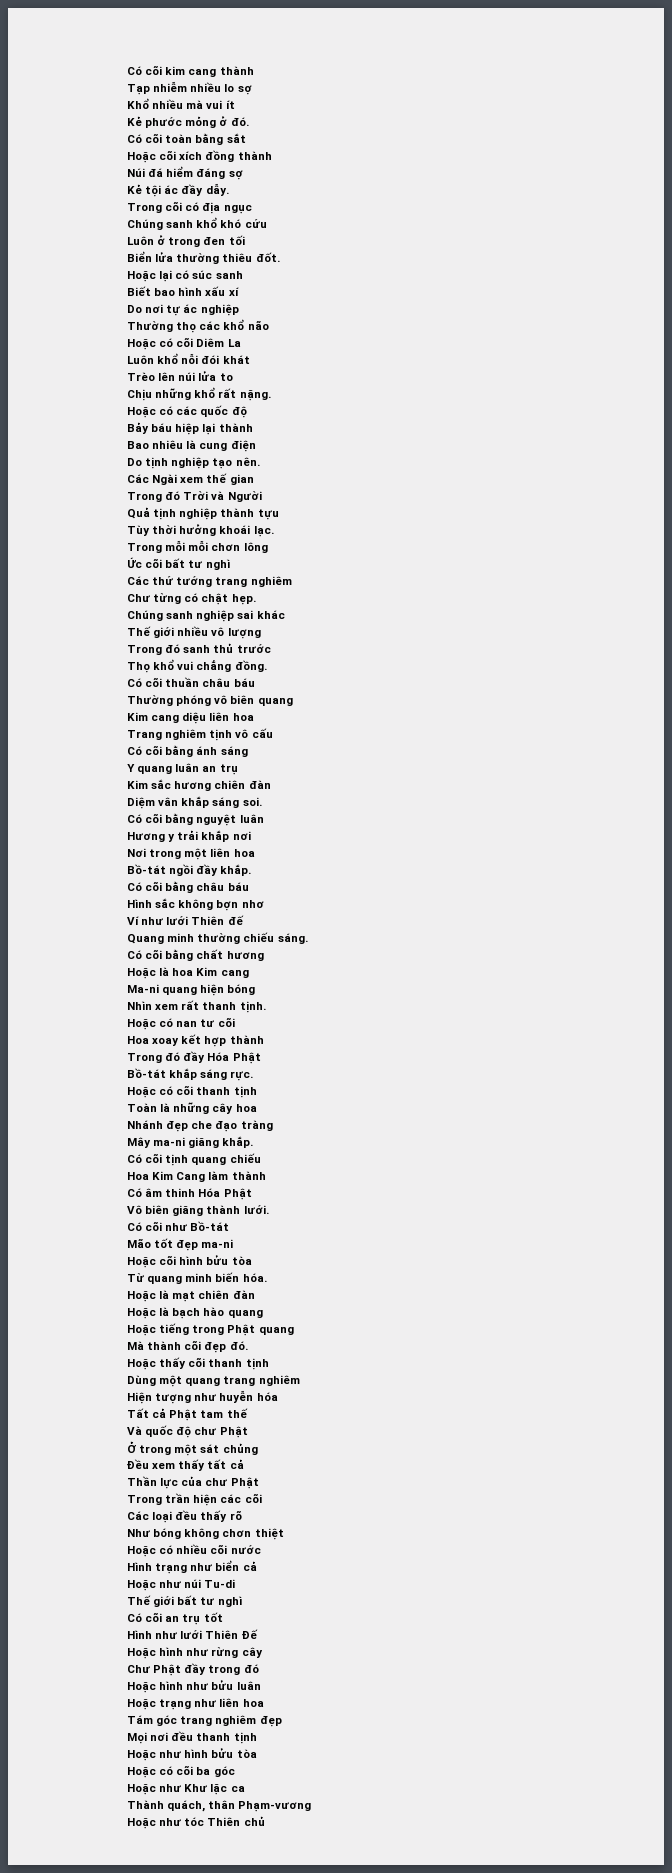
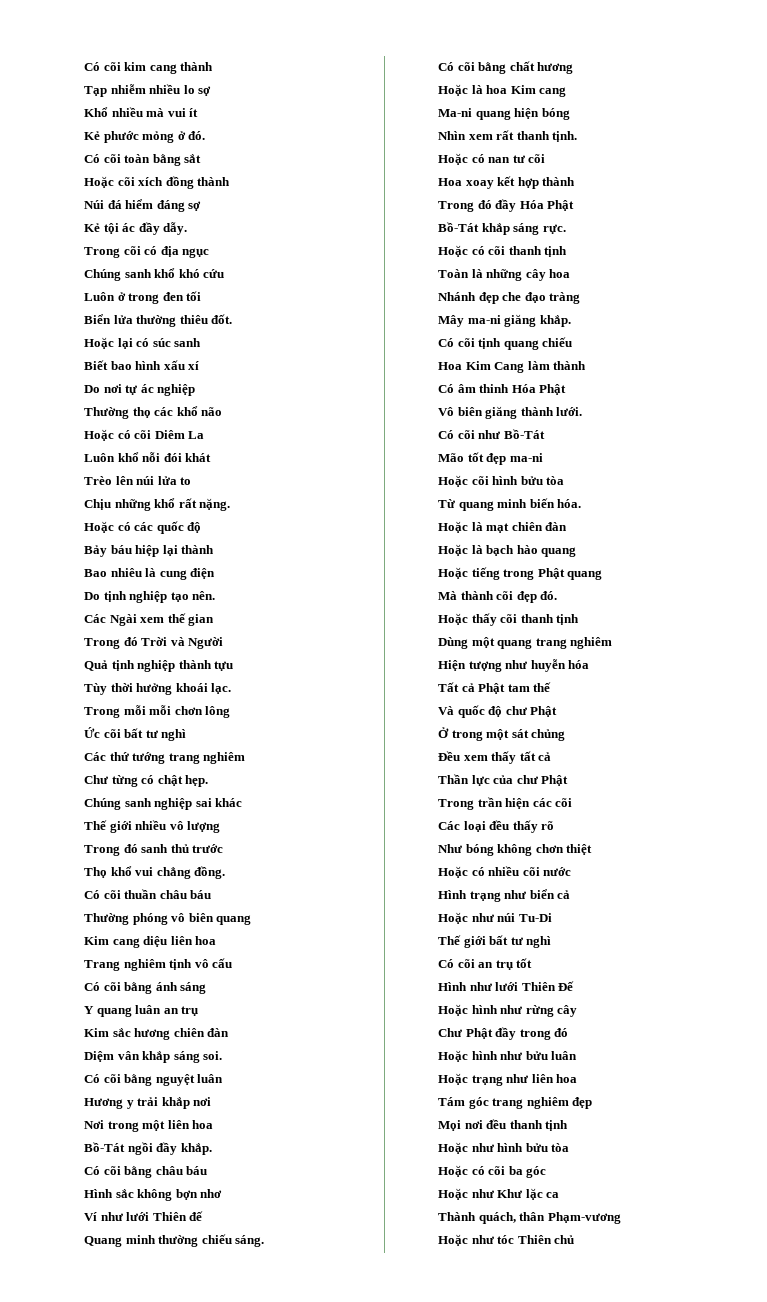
[127,864,167,874] Bồ-tát -> [84,1142,126,1152] Bồ-Tát
[127,1068,167,1078] Bồ-tát -> [438,222,480,232] Bồ-Tát
[190,1221,230,1231] Bồ-tát -> [503,429,545,439] Bồ-Tát
[204,1579,236,1588] Tu-di -> [518,913,552,922] Tu-Di

